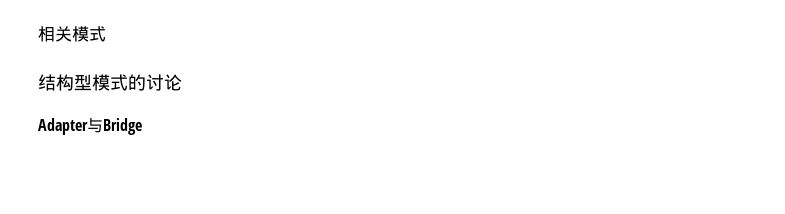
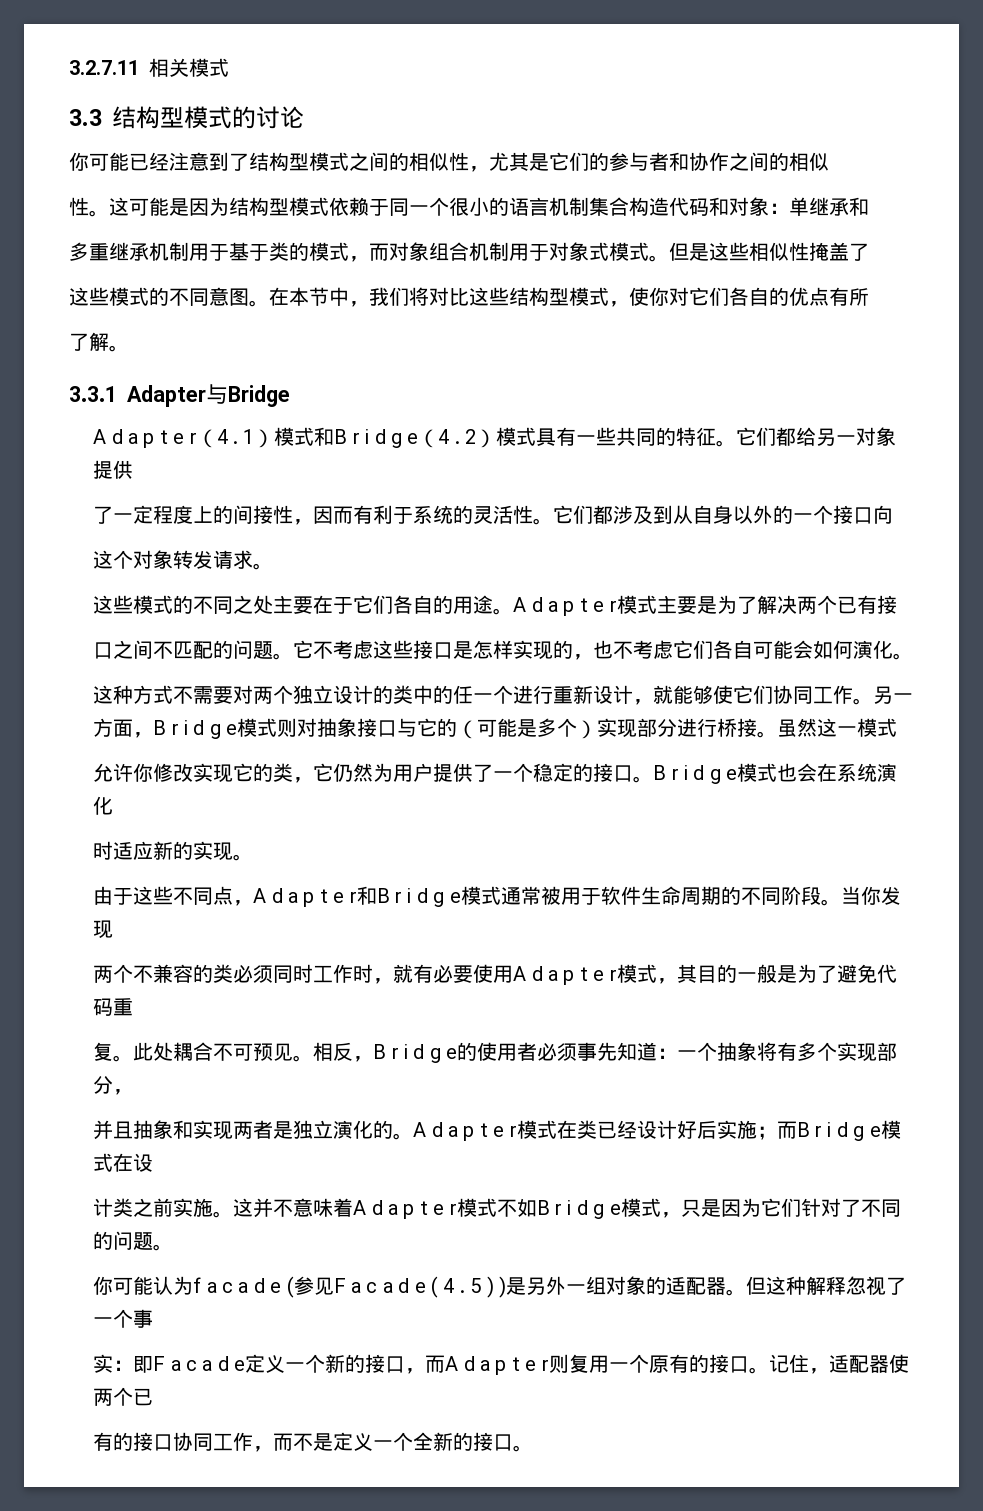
(38, 34) none -> [69,60,139,75] 3.2.7.11
(106, 34) none -> [69,109,102,126] 3.3
[38,118,142,135] Adapter与Bridge -> [69,152,829,172] [69,197,869,217] [69,242,869,262] [69,287,869,307] [69,332,129,352] [69,384,290,407] [93,427,897,448] [93,460,134,479] [93,505,894,525] [93,550,274,570] [93,595,897,616] [93,640,914,660] [93,685,914,705] [93,718,898,739] [93,763,898,784] [93,796,114,815] [93,841,254,861] [93,886,901,907] [93,920,114,939] [93,964,897,985] [93,998,134,1016] [93,1042,898,1063] [93,1075,134,1095] [93,1120,901,1141] [93,1153,154,1172] [93,1198,901,1219] [93,1231,174,1251] [93,1276,907,1298] [93,1309,154,1328] [93,1354,909,1375] [93,1387,154,1406] [93,1432,534,1452] 你可能已经注意到了结构型模式之间的相似性，尤其是它们的参与者和协作之间的相似 // 性。这可能是因为结构型模式依赖于同一个很小的语言机制集合构造代码和对象：单继承和 // 多重继承机制用于基于类的模式，而对象组合机制用于对象式模式。但是这些相似性掩盖了 // 这些模式的不同意图。在本节中，我们将对比这些结构型模式，使你对它们各自的优点有所 // 了解。 // 3.3.1 Adapter与Bridge // A d a p t e r（4 . 1）模式和B r i d g e（4 . 2）模式具有一些共同的特征。它们都给另一对象提供 // 了一定程度上的间接性，因而有利于系统的灵活性。它们都涉及到从自身以外的一个接口向 // 这个对象转发请求。 // 这些模式的不同之处主要在于它们各自的用途。A d a p t e r模式主要是为了解决两个已有接 // 口之间不匹配的问题。它不考虑这些接口是怎样实现的，也不考虑它们各自可能会如何演化。 // 这种方式不需要对两个独立设计的类中的任一个进行重新设计，就能够使它们协同工作。另一方面，B r i d g e模式则对抽象接口与它的（可能是多个）实现部分进行桥接。虽然这一模式 // 允许你修改实现它的类，它仍然为用户提供了一个稳定的接口。B r i d g e模式也会在系统演化 // 时适应新的实现。 // 由于这些不同点，A d a p t e r和B r i d g e模式通常被用于软件生命周期的不同阶段。当你发现 // 两个不兼容的类必须同时工作时，就有必要使用A d a p t e r模式，其目的一般是为了避免代码重 // 复。此处耦合不可预见。相反，B r i d g e的使用者必须事先知道：一个抽象将有多个实现部分， // 并且抽象和实现两者是独立演化的。A d a p t e r模式在类已经设计好后实施；而B r i d g e模式在设 // 计类之前实施。这并不意味着A d a p t e r模式不如B r i d g e模式，只是因为它们针对了不同的问题。 // 你可能认为f a c a d e (参见F a c a d e ( 4 . 5 ) )是另外一组对象的适配器。但这种解释忽视了一个事 // 实：即F a c a d e定义一个新的接口，而A d a p t e r则复用一个原有的接口。记住，适配器使两个已 // 有的接口协同工作，而不是定义一个全新的接口。

